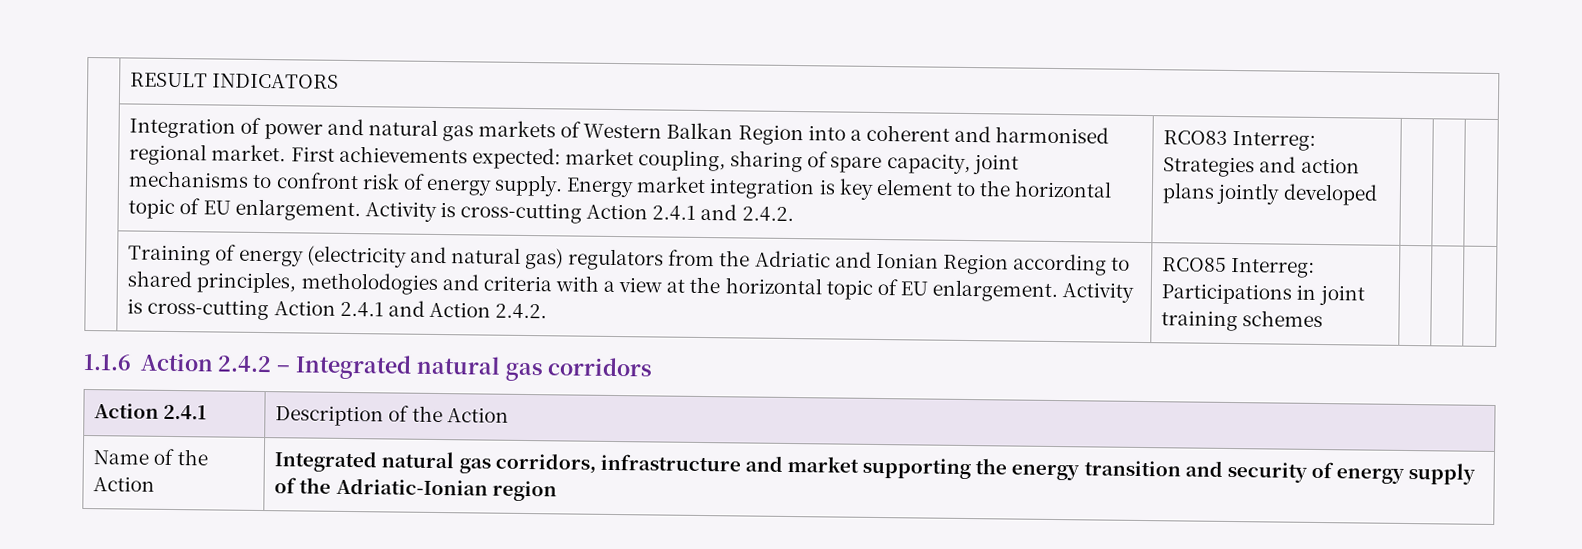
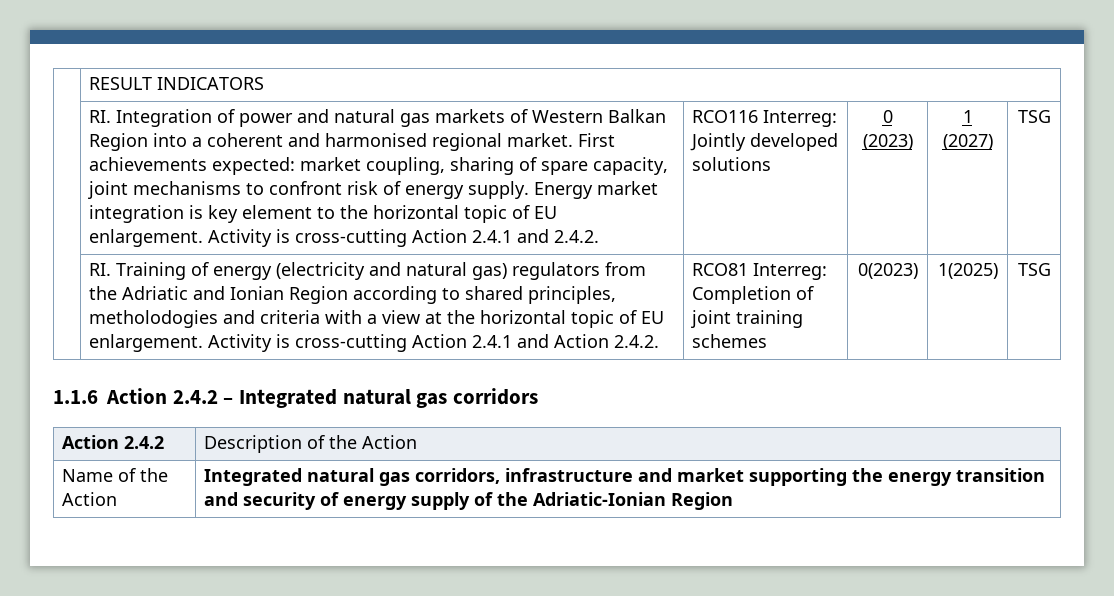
(340, 81) none -> [89,110,112,123] RI.
[1163,130,1317,151] [1163,156,1360,178] [1162,182,1378,206] RCO83 Interreg: Strategies and action plans jointly developed | | | // | -> [692,110,838,127] [690,133,839,151] [692,157,772,171] [882,110,893,123] [862,134,913,150] [962,110,973,123] [942,134,993,150] [1017,110,1051,123] [89,263,112,276] RCO116 Interreg: Jointly developed solutions | 0 (2023) | 1 (2027) | TSG // | RI.
[1162,257,1316,278] [1161,283,1317,305] RCO85 Interreg: Participations in -> [692,263,828,280] [692,286,815,304] RCO81 Interreg: Completion of
(1324, 319) | | -> [857,263,918,279] [937,263,998,279] [1017,263,1051,276] 0(2023) | 1(2025) | TSG
[163,404,208,420] 2.4.1 -> [124,436,165,449] 2.4.2
[491,480,557,502] region -> [671,492,734,510] Region

